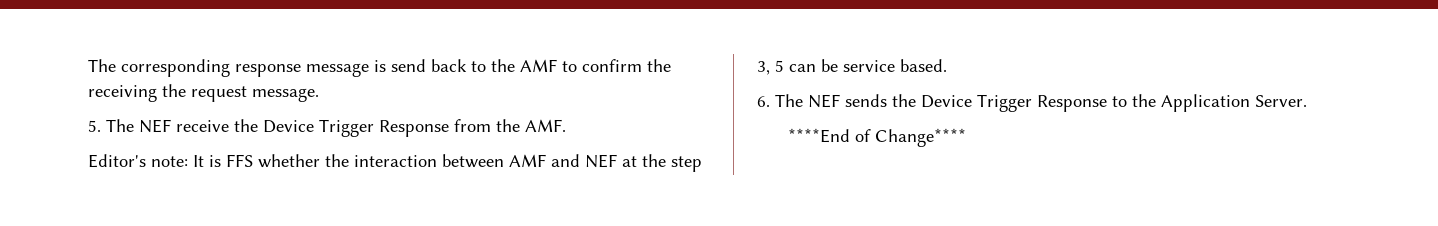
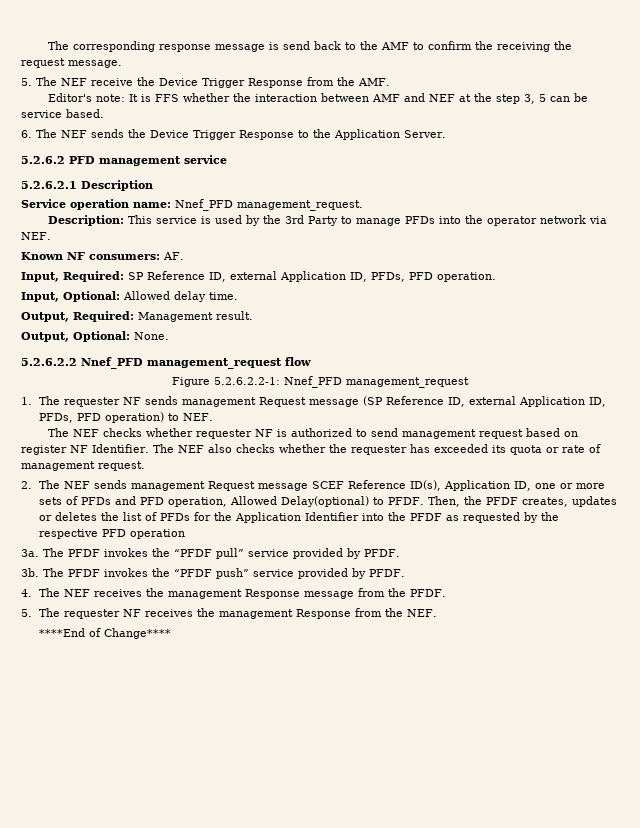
(1307, 101) none -> [21,155,227,166] [21,180,153,191] [21,199,363,211] [48,215,608,226] [21,232,51,240] [21,252,184,260] [21,271,496,282] [21,291,238,302] [21,311,253,322] [21,331,169,342] [21,357,311,369] [172,376,469,388] [21,396,606,407] [38,412,213,423] [48,428,579,439] [21,444,601,455] [21,461,145,471] [21,480,605,491] [38,496,617,507] [38,512,559,523] [38,529,185,539] [21,548,400,559] [21,568,405,579] [21,588,446,599] [21,608,437,619] // 5.2.6.2 PFD management service // 5.2.6.2.1 Description // Service operation name: Nnef_PFD management_request. // Description: This service is used by the 3rd Party to manage PFDs into the operator network via NEF. // Known NF consumers: AF. // Input, Required: SP Reference ID, external Application ID, PFDs, PFD operation. // Input, Optional: Allowed delay time. // Output, Required: Management result. // Output, Optional: None. // 5.2.6.2.2 Nnef_PFD management_request flow // Figure 5.2.6.2.2-1: Nnef_PFD management_request // 1. The requester NF sends management Request message (SP Reference ID, external Application ID, PFDs, PFD operation) to NEF. // The NEF checks whether requester NF is authorized to send management request based on register NF Identifier. The NEF also checks whether the requester has exceeded its quota or rate of management request. // 2. The NEF sends management Request message SCEF Reference ID(s), Application ID, one or more sets of PFDs and PFD operation, Allowed Delay(optional) to PFDF. Then, the PFDF creates, updates or deletes the list of PFDs for the Application Identifier into the PFDF as requested by the respective PFD operation // 3a. The PFDF invokes the “PFDF pull” service provided by PFDF. // 3b. The PFDF invokes the “PFDF push” service provided by PFDF. // 4. The NEF receives the management Response message from the PFDF. // 5. The requester NF receives the management Response from the NEF.

